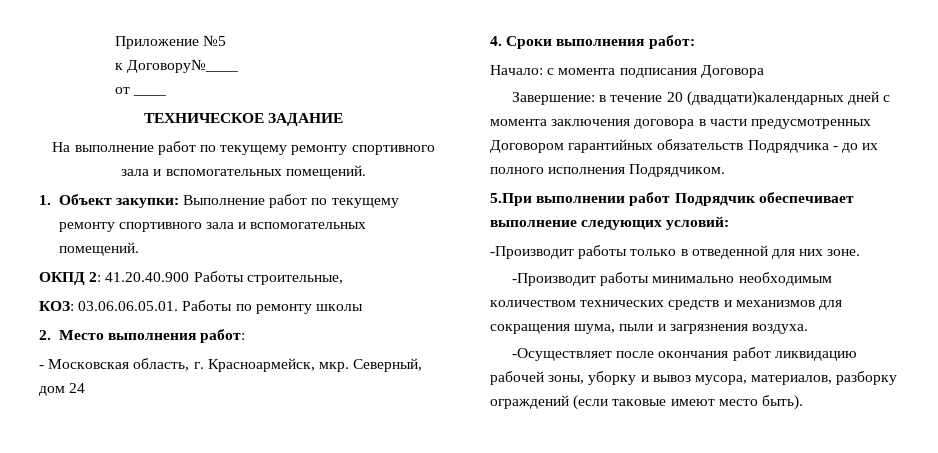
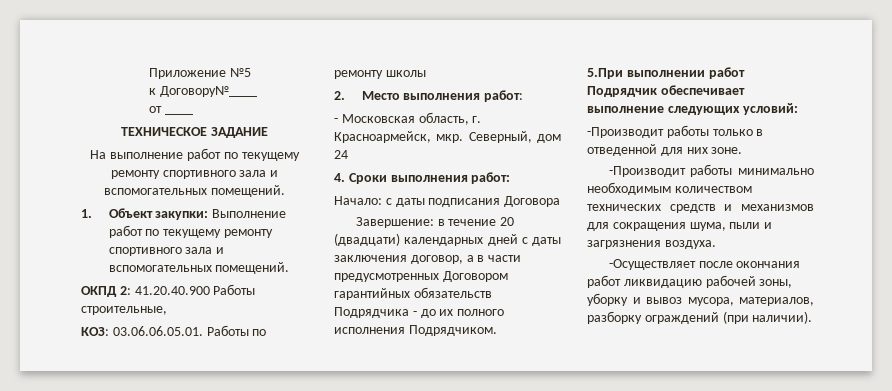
[558,68,616,75] момента -> [395,198,425,207] даты
[686,91,891,106] [490,119,695,129] (двадцати)календарных дней с момента заключения договора -> [334,233,561,246] [334,255,474,264] (двадцати) календарных дней с даты заключения договор, а
[573,395,803,410] (если таковые имеют место быть). -> [722,311,813,324] (при наличии).

